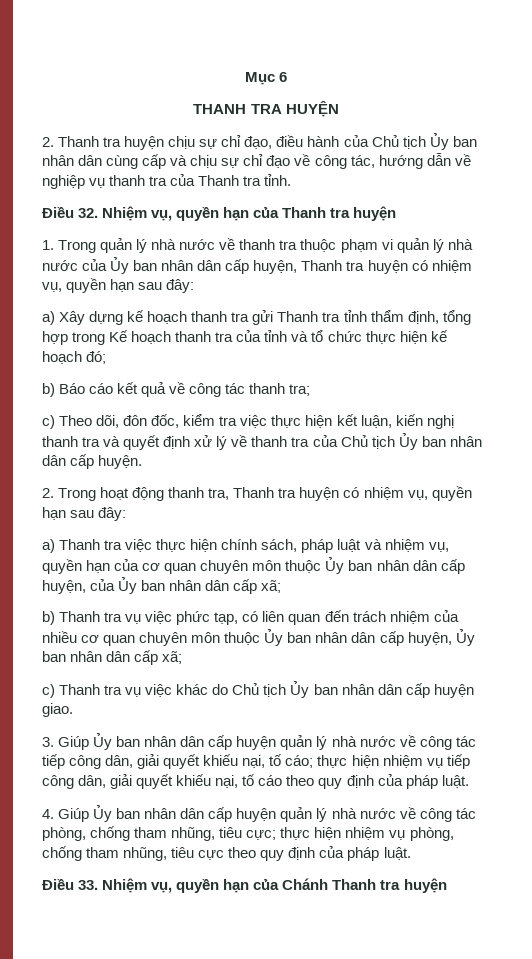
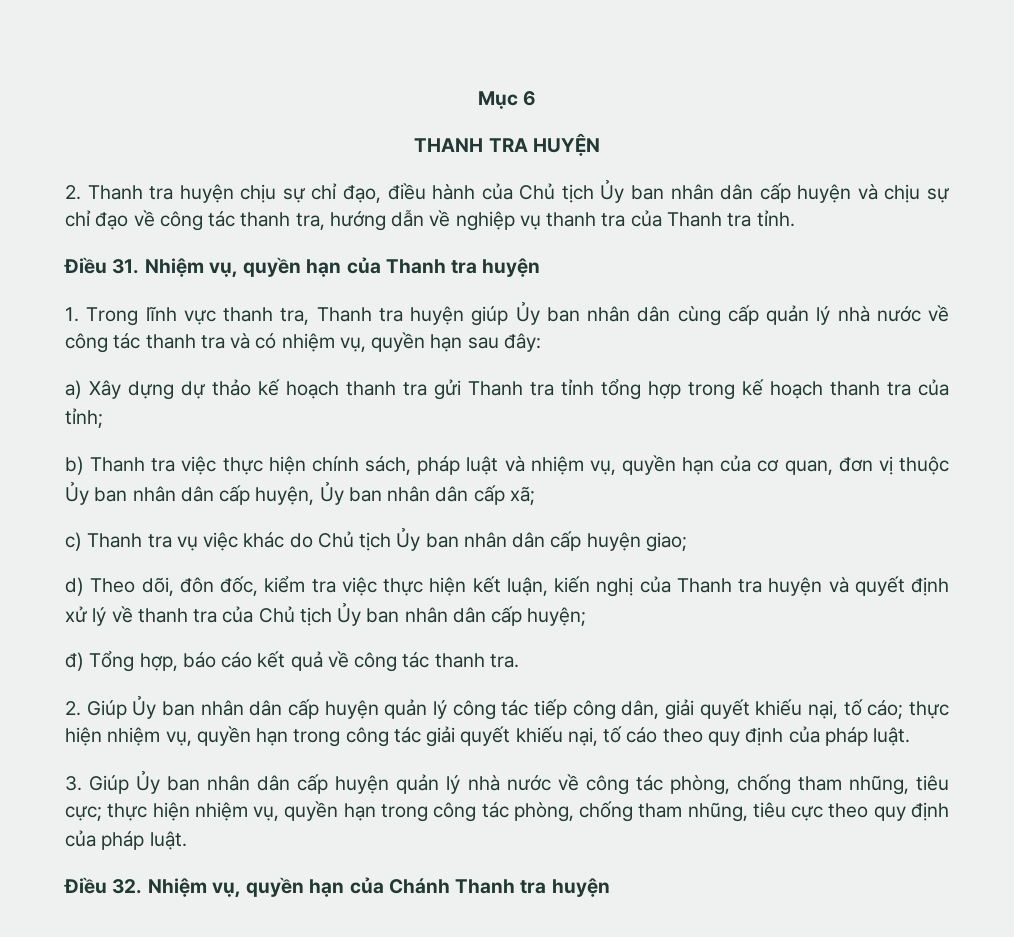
[106,154,167,169] cùng cấp -> [759,183,852,203] cấp huyện
[350,155,375,168] tác, -> [208,211,325,230] tác thanh tra,
[78,208,99,218] 32. -> [112,259,140,274] 31.
[100,238,473,253] [42,257,408,274] quản lý nhà nước về thanh tra thuộc phạm vi quản lý nhà nước của Ủy ban nhân dân cấp huyện, Thanh tra huyện -> [145,301,949,326] [65,333,251,353] lĩnh vực thanh tra, Thanh tra huyện giúp Ủy ban nhân dân cùng cấp quản lý nhà nước về công tác thanh tra và
(124, 318) none -> [181,379,251,399] dự thảo
[370,310,439,324] thẩm định, -> (594, 387) none
[109,330,129,342] Kế -> [742,379,764,396] kế
[264,330,448,344] [42,351,107,364] [42,382,311,397] [42,414,454,429] [42,433,482,450] [42,454,143,469] [42,486,472,501] [42,507,127,521] [42,539,55,553] tỉnh và tổ chức thực hiện kế hoạch đó; // b) Báo cáo kết quả về công tác thanh tra; // c) Theo dõi, đôn đốc, kiểm tra việc thực hiện kết luận, kiến nghị thanh tra và quyết định xử lý về thanh tra của Chủ tịch Ủy ban nhân dân cấp huyện. // 2. Trong hoạt động thanh tra, Thanh tra huyện có nhiệm vụ, quyền hạn sau đây: // a) -> [65,408,103,428] [65,456,84,475] tỉnh; // b)
[164,557,465,574] [42,577,282,594] [42,610,459,625] [42,631,221,646] quan chuyên môn thuộc Ủy ban nhân dân cấp huyện, của Ủy ban nhân dân cấp xã; // b) Thanh tra vụ việc phức tạp, có liên quan đến trách nhiệm của nhiều cơ quan chuyên môn -> [784,456,893,475] quan, đơn vị
[42,703,73,717] [42,733,416,750] giao. // 3. Giúp Ủy ban nhân dân cấp huyện quản lý nhà nước về -> [645,532,687,552] [65,576,949,597] [65,602,587,626] [65,651,519,672] [65,695,447,719] giao; // d) Theo dõi, đôn đốc, kiểm tra việc thực hiện kết luận, kiến nghị của Thanh tra huyện và quyết định xử lý về thanh tra của Chủ tịch Ủy ban nhân dân cấp huyện; // đ) Tổng hợp, báo cáo kết quả về công tác thanh tra. // 2. Giúp Ủy ban nhân dân cấp huyện quản lý
[426,754,470,769] [42,775,107,789] vụ tiếp công dân, -> [165,726,421,747] vụ, quyền hạn trong công tác
[42,809,54,819] 4. -> [65,776,82,791] 3.
[389,830,406,840] vụ -> [253,801,509,822] vụ, quyền hạn trong công tác
[78,880,99,890] 33. -> [112,879,143,894] 32.

